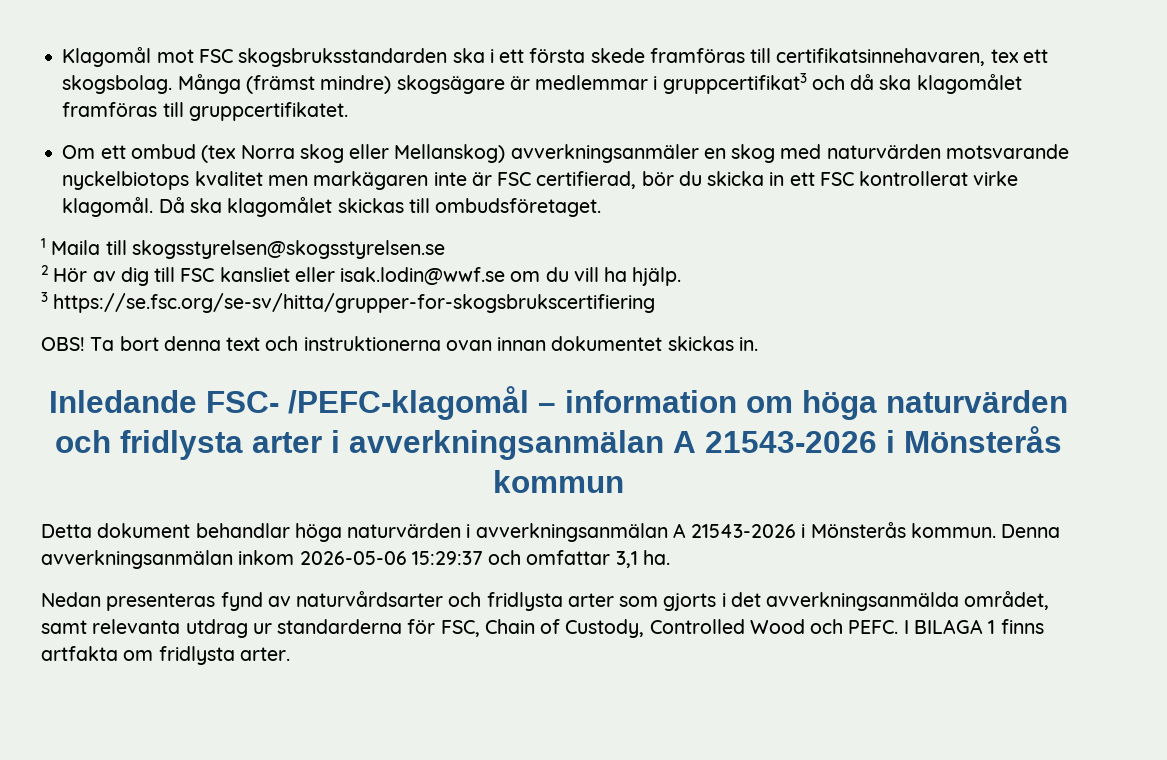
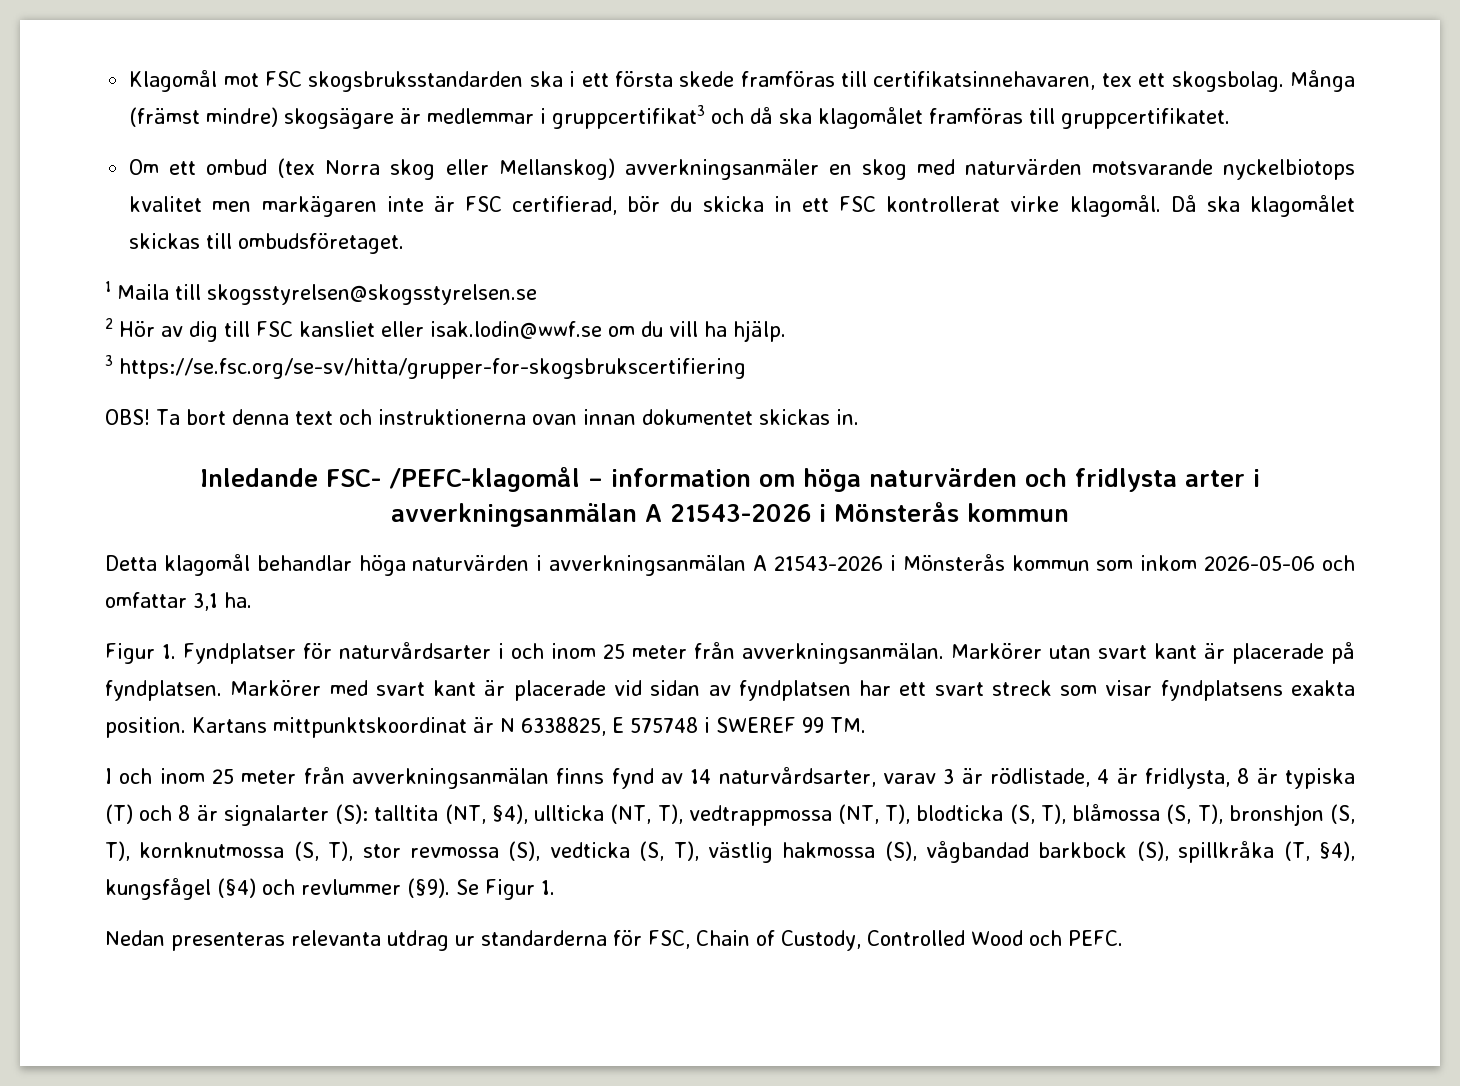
[97,523,191,538] dokument -> [163,554,250,576] klagomål
[910,523,1061,538] [41,550,233,569] kommun. Denna avverkningsanmälan -> [1011,555,1134,571] kommun som
[411,551,483,565] 15:29:37 -> (1316, 563) none
[41,591,1050,611] [41,620,87,634] Nedan presenteras fynd av naturvårdsarter och fridlysta arter som gjorts i det avverkningsanmälda området, samt -> [105,642,1355,664] [105,679,1356,701] [105,717,866,738] [105,767,1355,789] [105,804,1356,826] [105,841,1356,863] [105,878,555,900] [105,930,285,951] Figur 1. Fyndplatser för naturvårdsarter i och inom 25 meter från avverkningsanmälan. Markörer utan svart kant är placerade på fyndplatsen. Markörer med svart kant är placerade vid sidan av fyndplatsen har ett svart streck som visar fyndplatsens exakta position. Kartans mittpunktskoordinat är N 6338825, E 575748 i SWEREF 99 TM. // I och inom 25 meter från avverkningsanmälan finns fynd av 14 naturvårdsarter, varav 3 är rödlistade, 4 är fridlysta, 8 är typiska (T) och 8 är signalarter (S): talltita (NT, §4), ullticka (NT, T), vedtrappmossa (NT, T), blodticka (S, T), blåmossa (S, T), bronshjon (S, T), kornknutmossa (S, T), stor revmossa (S), vedticka (S, T), västlig hakmossa (S), vågbandad barkbock (S), spillkråka (T, §4), kungsfågel (§4) och revlummer (§9). Se Figur 1. // Nedan presenteras
[903,619,1044,634] [41,646,290,665] I BILAGA 1 finns artfakta om fridlysta arter. -> (1123, 938) none

